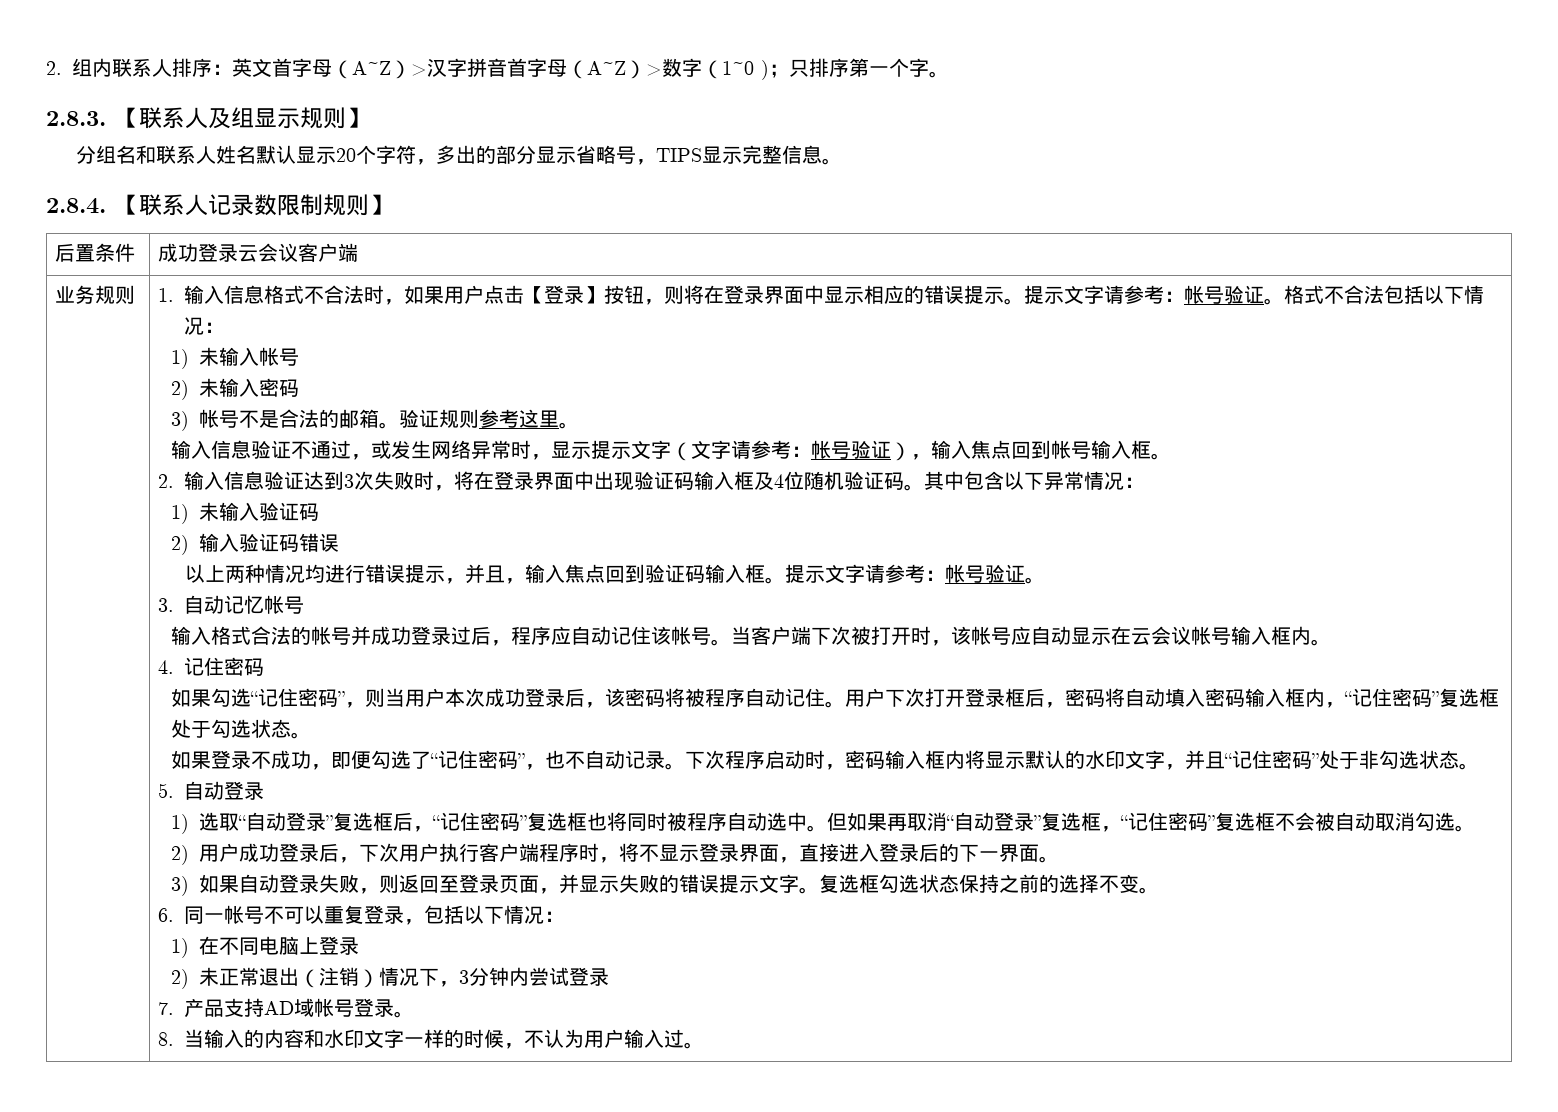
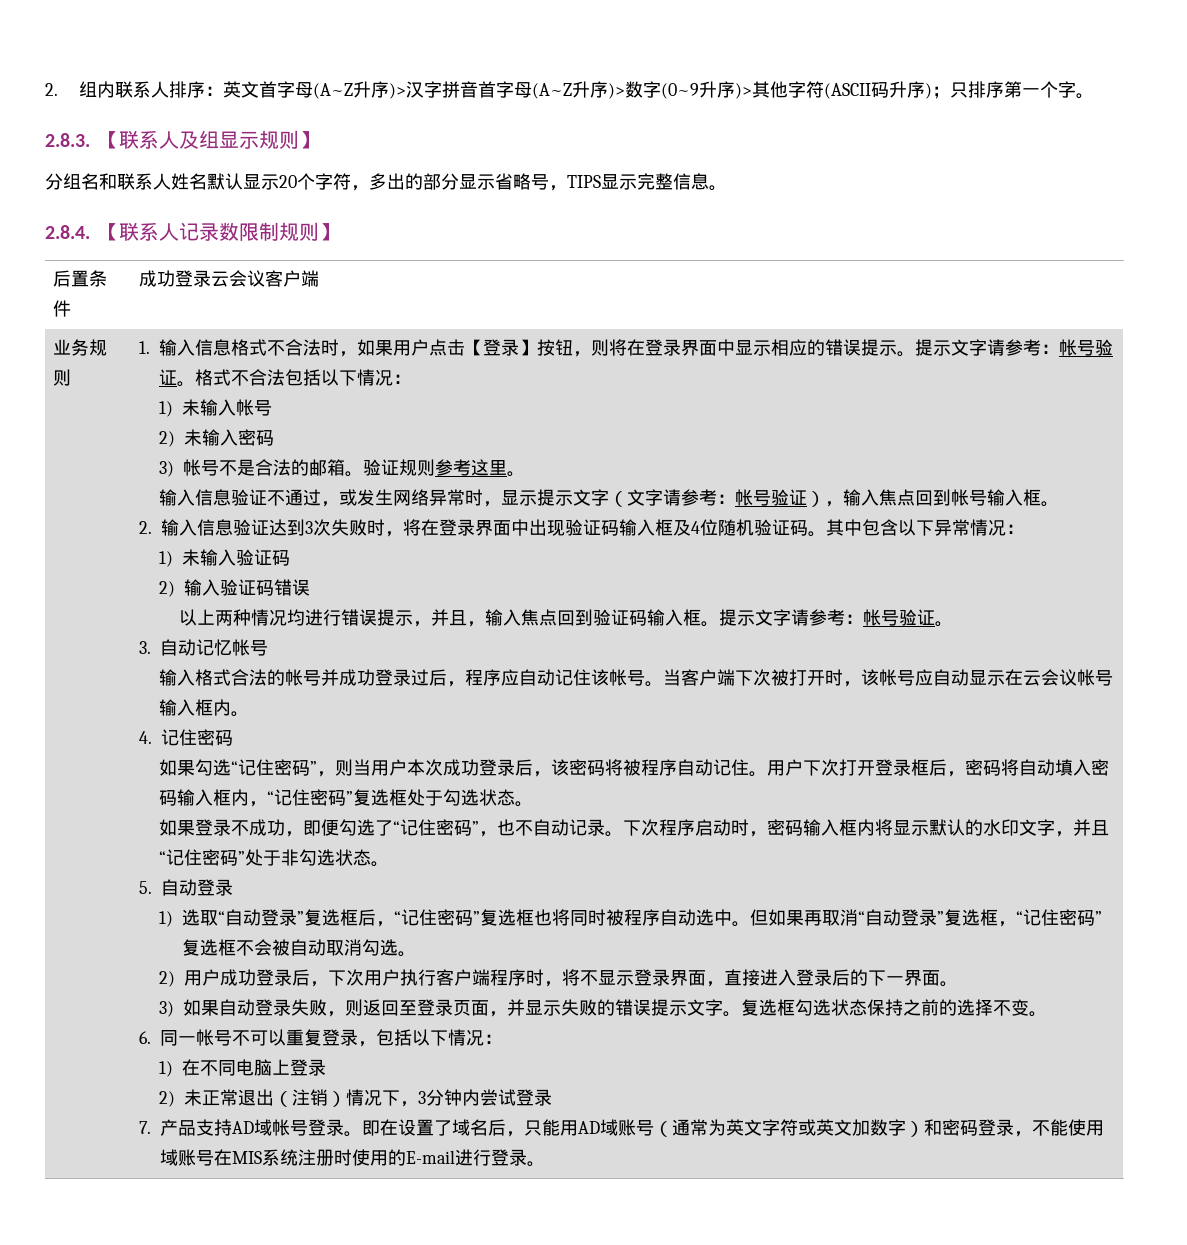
[332,60,427,79] （A~Z）> -> [312,81,406,99] (A~Z升序)>
[567,58,754,79] （A~Z）>数字（1~0 -> [531,81,925,99] (A~Z升序)>数字(0~9升序)>其他字符(ASCII码升序
[158,1029,685,1049] // 8.当输入的内容和水印文字一样的时候，不认为用户输入过 -> [362,1119,1105,1137] [160,1149,528,1166] 即在设置了域名后，只能用AD域账号（通常为英文字符或英文加数字）和密码登录，不能使用域账号在MIS系统注册时使用的E-mail进行登录

